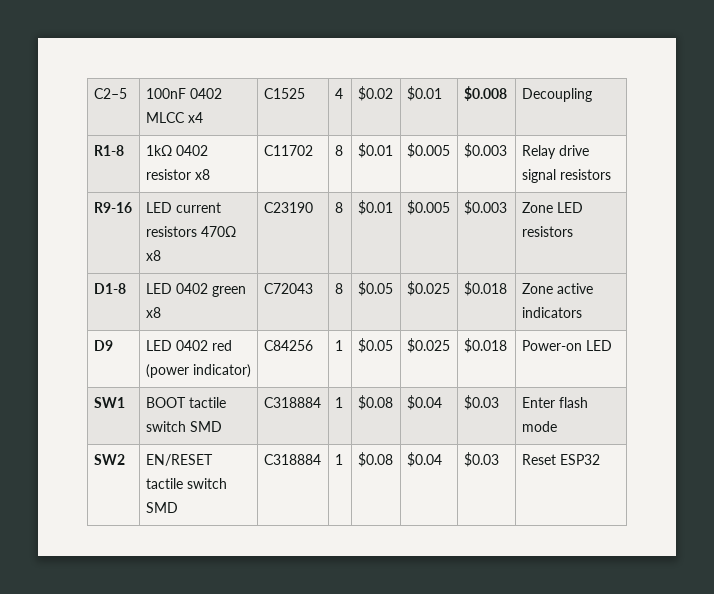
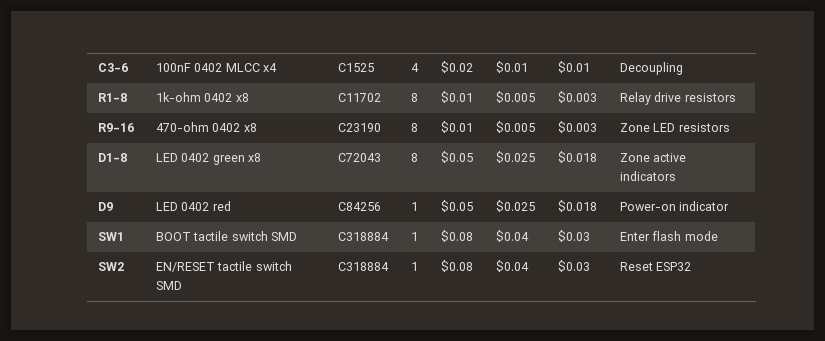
[93,88,127,99] C2–5 -> [97,63,128,72] C3-6
[463,86,507,101] $0.008 -> [557,61,590,73] $0.01
[145,145,208,156] [145,169,191,180] 1kΩ 0402 resistor -> [155,92,233,102] 1k-ohm 0402
[521,169,556,183] signal -> (682, 97) none
[145,202,221,213] [145,226,236,237] LED current resistors 470Ω -> [155,122,241,132] 470-ohm 0402
[145,364,251,378] (power indicator) -> (231, 206) none
[585,340,612,351] LED -> [679,201,730,211] indicator

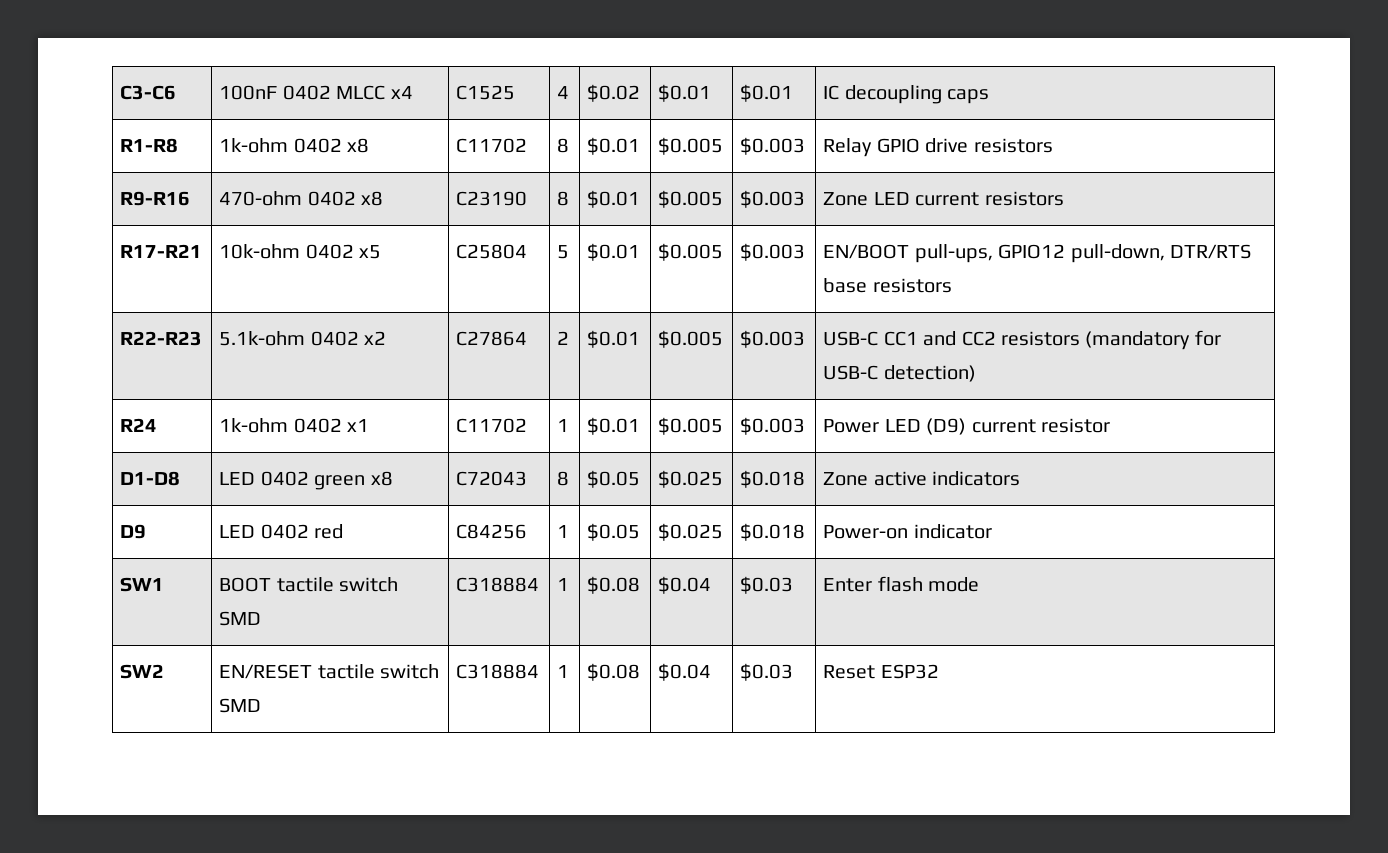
[97,63,128,72] C3-6 -> [120,85,177,100] C3-C6
[619,62,683,75] [97,93,127,102] Decoupling // R1-8 -> [823,85,990,104] [120,138,179,153] IC decoupling caps // R1-R8
(651, 98) none -> [876,138,920,153] GPIO
[97,123,134,132] R9-16 -> [120,191,191,206] R9-R16
[678,123,730,132] [97,153,127,162] resistors // D1-8 -> [915,191,1064,206] [120,244,203,258] [219,244,382,259] [456,244,528,259] [557,245,570,259] [587,243,641,261] [658,243,724,261] [740,243,806,261] [823,244,1251,263] [823,278,952,293] [120,331,203,346] [219,331,387,346] [456,331,528,346] [557,331,570,345] [587,330,641,348] [658,330,724,348] [740,330,806,348] [823,330,1221,350] [823,365,976,382] [120,418,158,432] [219,418,370,433] [456,418,528,433] [557,419,570,432] [587,417,641,435] [658,417,724,435] [740,417,806,435] [823,418,1110,435] [120,471,181,486] current resistors // R17-R21 | 10k-ohm 0402 x5 | C25804 | 5 | $0.01 | $0.005 | $0.003 | EN/BOOT pull-ups, GPIO12 pull-down, DTR/RTS base resistors // R22-R23 | 5.1k-ohm 0402 x2 | C27864 | 2 | $0.01 | $0.005 | $0.003 | USB-C CC1 and CC2 resistors (mandatory for USB-C detection) // R24 | 1k-ohm 0402 x1 | C11702 | 1 | $0.01 | $0.005 | $0.003 | Power LED (D9) current resistor // D1-D8

